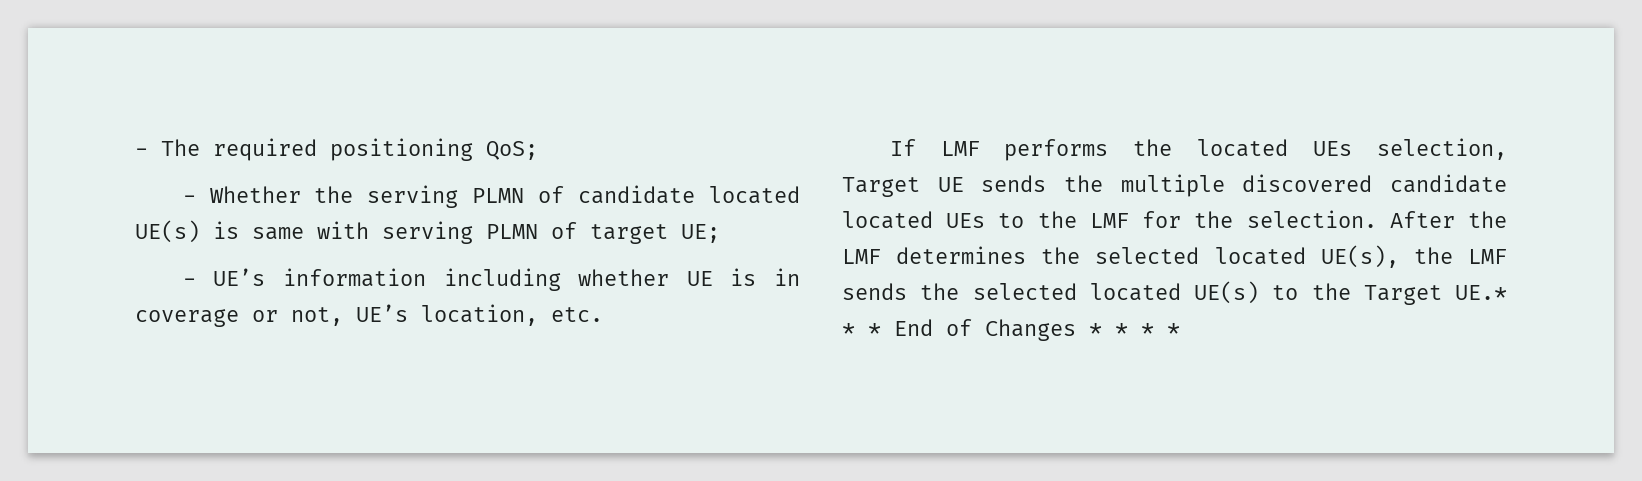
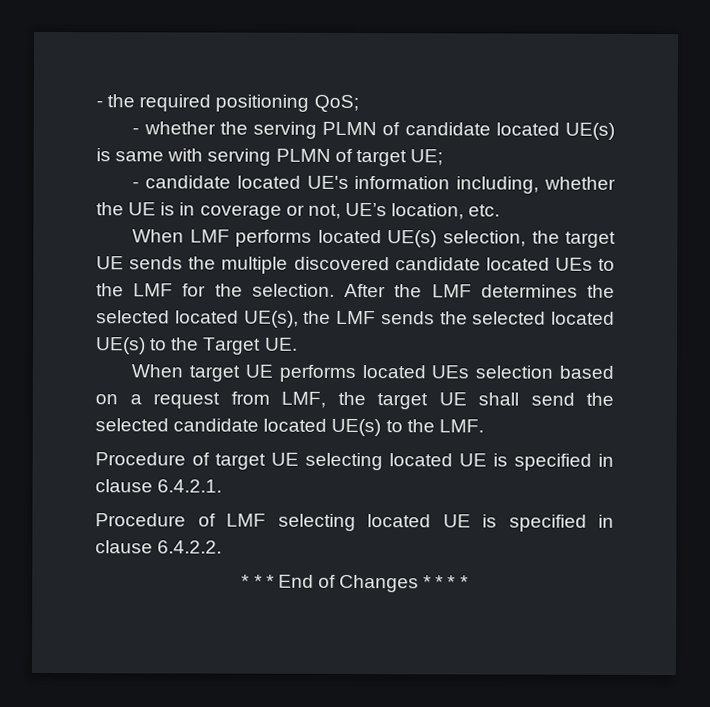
[135,139,200,156] - The -> [96,94,136,108] - the
[209,186,301,203] Whether -> [143,121,216,135] whether
[213,268,670,291] UE’s information including whether -> [145,175,617,194] [96,202,124,216] candidate located UE's information including, whether the
[889,139,916,156] If -> [132,229,185,243] When
[1133,138,1507,160] [842,177,920,197] the located UEs selection, Target -> [317,229,616,248] located UE(s) selection, the target
[1455,285,1507,300] UE.* -> [264,337,298,351] [131,364,614,383] [95,391,614,410] [95,418,484,437] [95,452,614,471] [95,479,223,493] [95,513,614,532] [95,540,223,554] [241,574,251,588] UE. // When target UE performs located UEs selection based on a request from LMF, the target UE shall send the selected candidate located UE(s) to the LMF. // Procedure of target UE selecting located UE is specified in clause 6.4.2.1. // Procedure of LMF selecting located UE is specified in clause 6.4.2.2. // *

